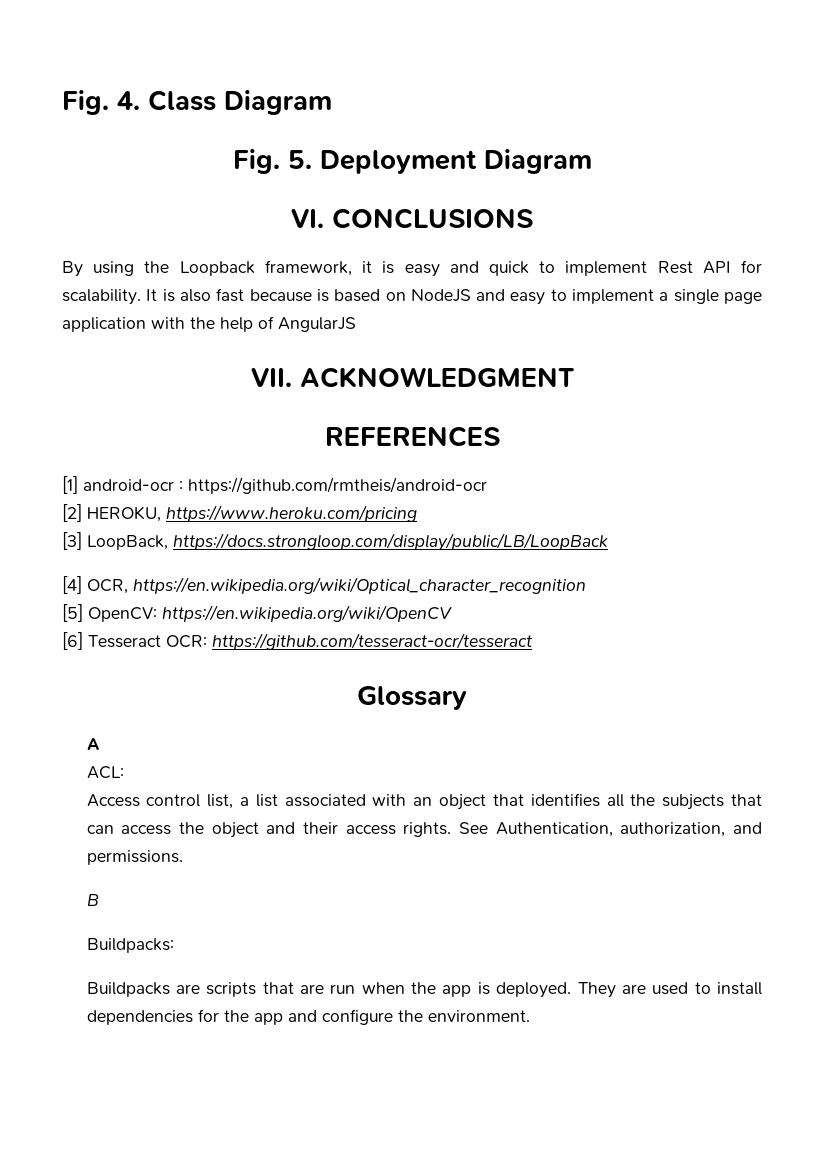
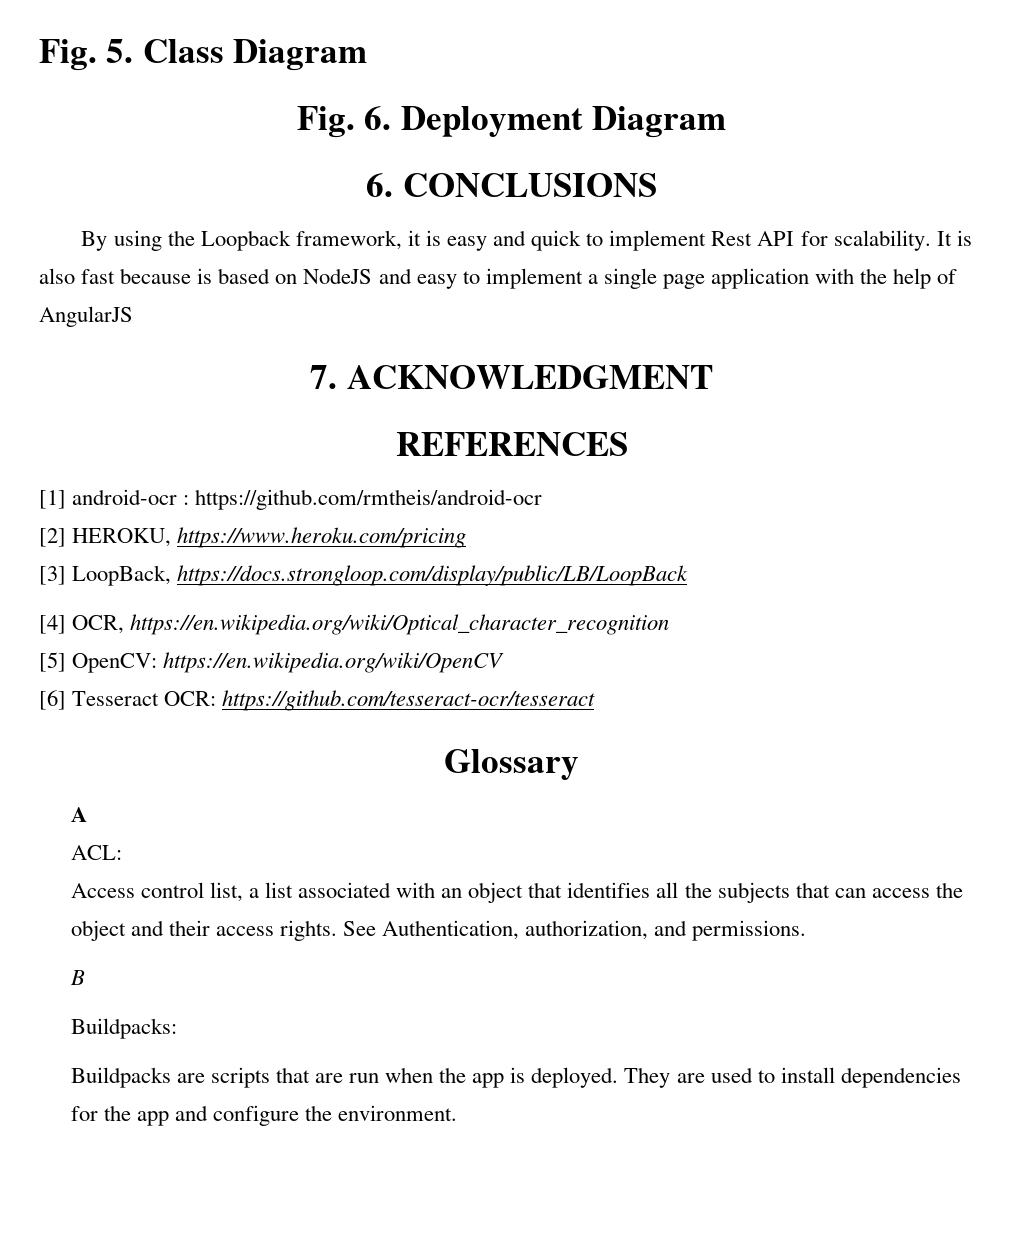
[62,90,140,115] Fig. 4. -> [39,39,134,71] Fig. 5.
[287,150,312,169] 5. -> [364,106,392,130] 6.
[291,209,324,228] VI. -> [366,173,394,197] 6.
[250,368,292,387] VII. -> [310,365,338,389] 7.

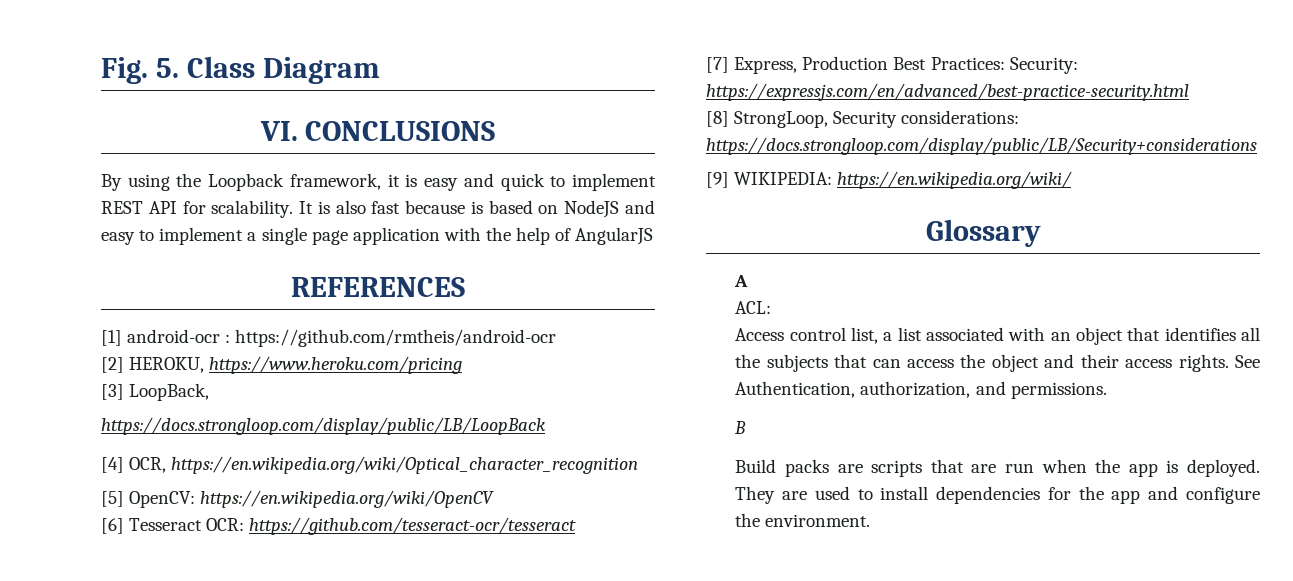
[296,106,727,138] [366,173,394,197] Fig. 6. Deployment Diagram // 6. -> [259,121,298,141] VI.
[711,231,753,246] Rest -> [101,201,143,214] REST
[310,365,713,389] // 7. ACKNOWLEDGMENT -> (654, 236) none
(172, 575) none -> (210, 392) //
(596, 700) none -> [706,56,1078,74] [706,83,1189,101] [706,110,1020,128] [706,137,1257,155] [706,171,1073,189] // [7] Express, Production Best Practices: Security: https://expressjs.com/en/advanced/best-practice-security.html // [8] StrongLoop, Security considerations: https://docs.strongloop.com/display/public/LB/Security+considerations // [9] WIKIPEDIA: https://en.wikipedia.org/wiki/
[70,1018,177,1039] [70,1067,171,1088] Buildpacks: // Buildpacks -> [735,459,829,477] Build packs

